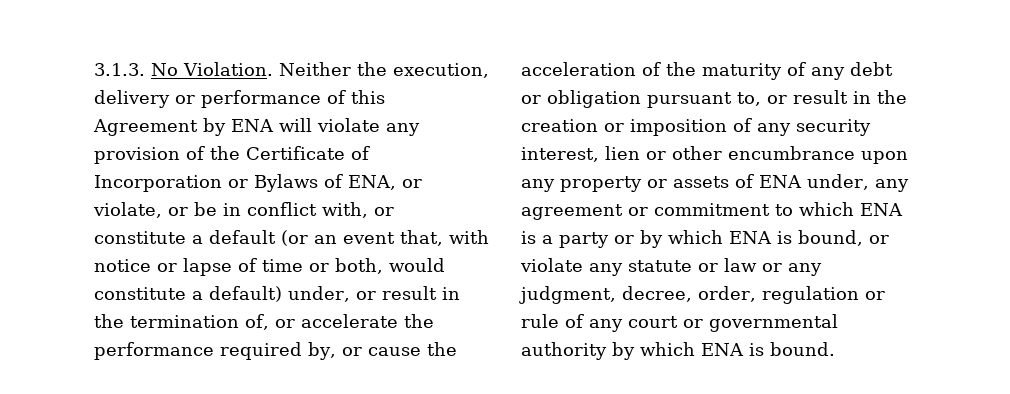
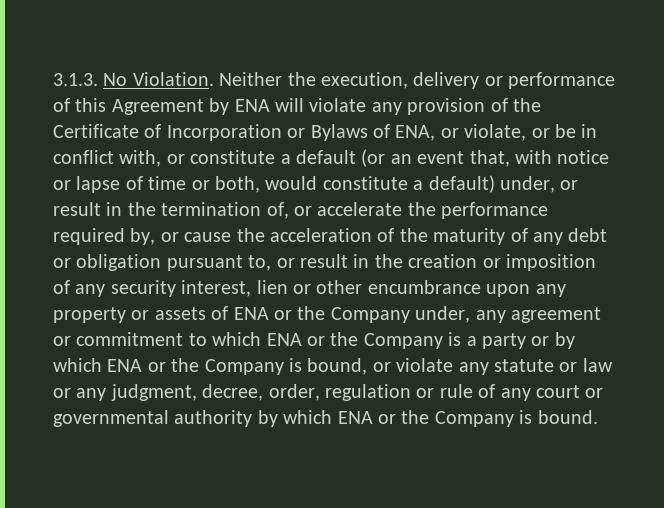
(802, 181) none -> [274,306,410,323] or the Company
(903, 209) none -> [307,332,443,349] or the Company
(772, 237) none -> [147,358,284,375] or the Company
(744, 349) none -> [378,410,514,427] or the Company

